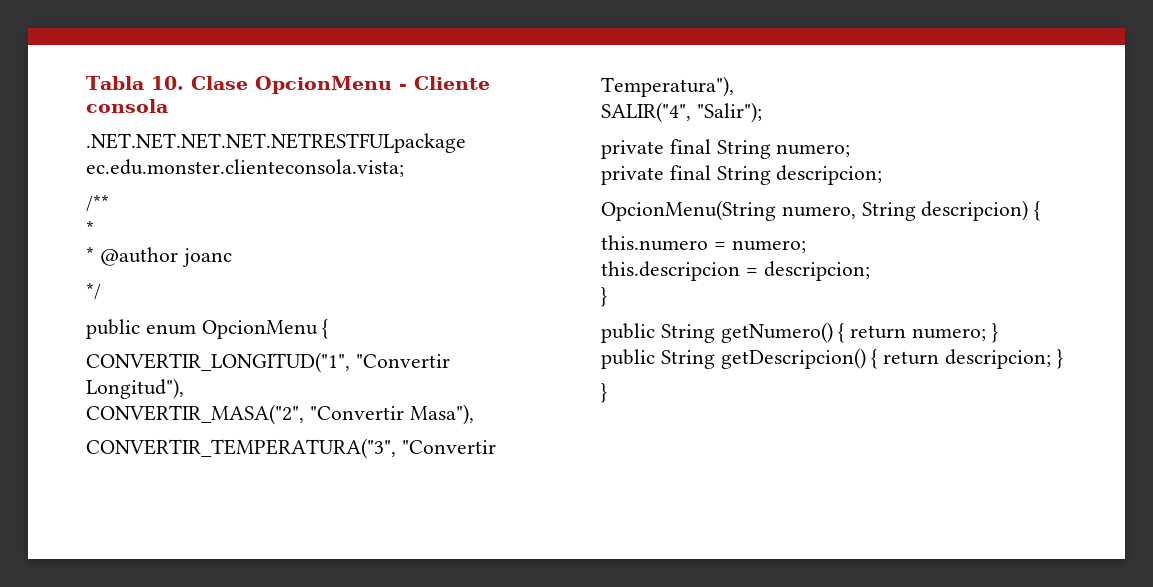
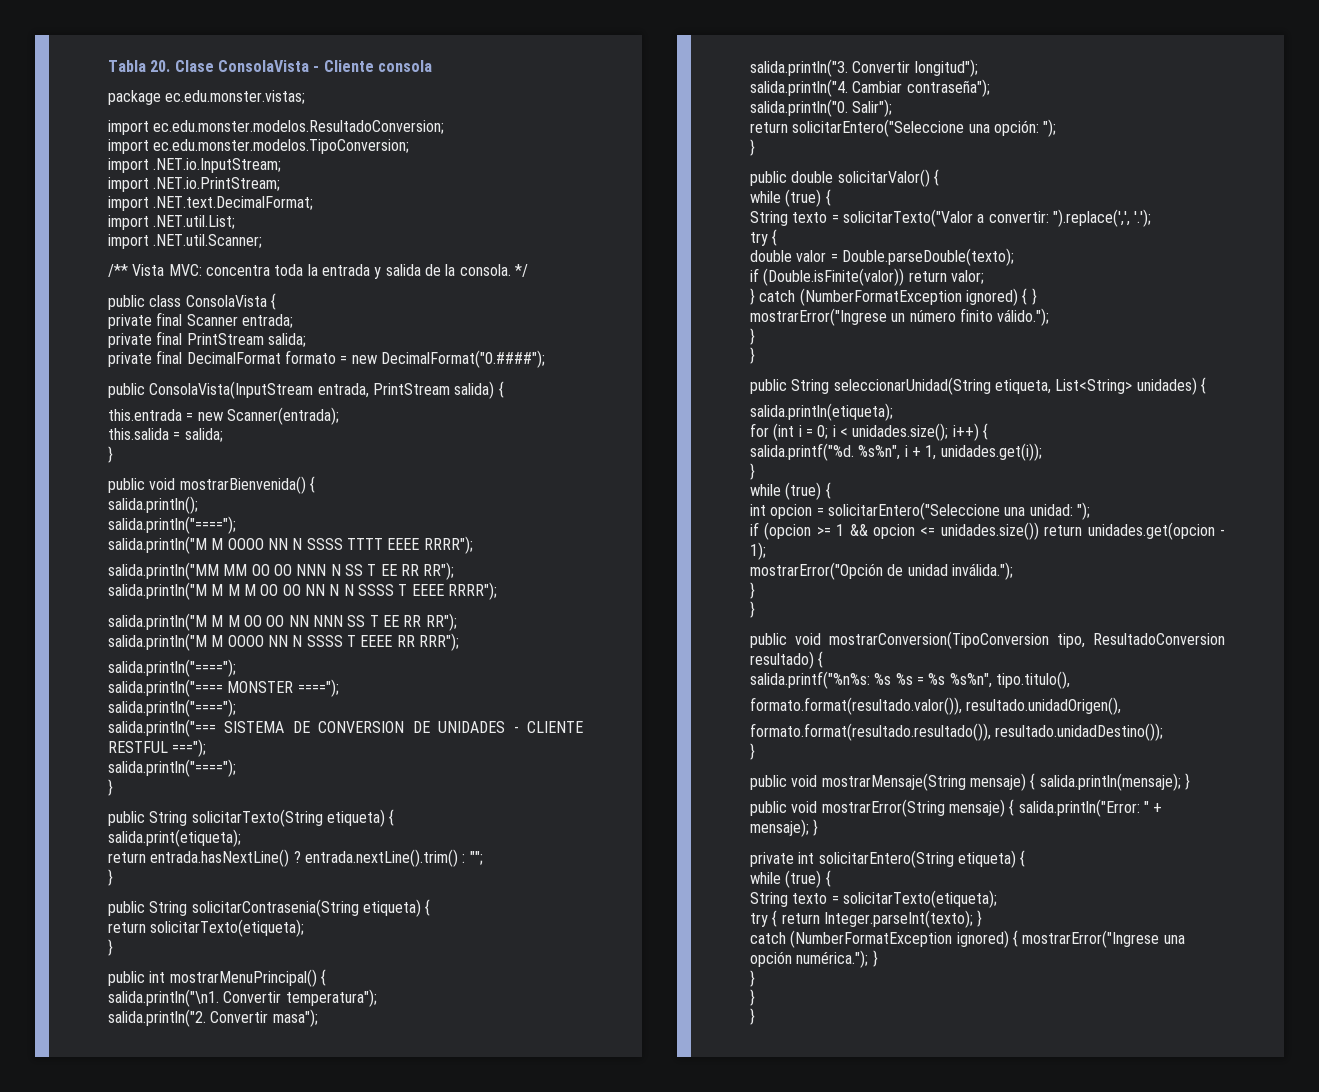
[150,76,392,94] 10. Clase OpcionMenu -> [150,60,309,72] 20. Clase ConsolaVista
[86,133,466,153] [86,159,404,177] [86,195,109,212] [86,221,94,236] [86,247,232,267] .NET.NET.NET.NET.NETRESTFULpackage ec.edu.monster.clienteconsola.vista; // /** // * // * @author joanc // -> [108,90,306,105] [108,120,445,135] [108,139,410,154] [108,158,282,173] [108,177,281,192] [108,196,314,211] [108,215,236,230] [108,234,263,249] [108,264,511,279] package ec.edu.monster.vistas; // import ec.edu.monster.modelos.ResultadoConversion; // import ec.edu.monster.modelos.TipoConversion; // import .NET.io.InputStream; // import .NET.io.PrintStream; // import .NET.text.DecimalFormat; // import .NET.util.List; // import .NET.util.Scanner; // /** Vista MVC: concentra toda la entrada y salida de la consola.
[145,319,329,339] [86,352,450,373] [86,378,184,399] [86,404,474,425] [86,438,496,459] [601,76,734,97] [601,102,762,123] [601,139,851,159] [601,165,883,185] [601,200,1041,221] [601,235,806,253] [601,261,870,281] [601,287,607,307] [601,322,998,343] [601,348,1052,369] enum OpcionMenu { // CONVERTIR_LONGITUD("1", "Convertir Longitud"), // CONVERTIR_MASA("2", "Convertir Masa"), // CONVERTIR_TEMPERATURA("3", "Convertir Temperatura"), // SALIR("4", "Salir"); // private final String numero; // private final String descripcion; // OpcionMenu(String numero, String descripcion) { // this.numero = numero; // this.descripcion = descripcion; // } // public String getNumero() { return numero; } // public String getDescripcion() { return descripcion; -> [149,293,276,310] [108,312,293,329] [108,331,306,348] [108,350,545,368] [108,381,504,399] [108,407,339,425] [108,428,223,442] [108,446,113,463] [108,476,315,494] [108,496,198,514] [108,516,236,534] [108,536,473,554] [108,562,455,580] [108,582,497,600] [108,613,457,631] [108,633,459,651] [108,659,236,677] [108,679,339,697] [108,699,236,717] [108,719,583,737] [108,739,207,757] [108,759,236,777] [108,779,113,796] [108,809,395,827] [108,829,241,847] [108,849,483,867] [108,869,113,886] [108,899,431,917] [108,919,305,937] [108,939,113,956] [108,969,326,987] [108,989,377,1007] [108,1009,318,1027] [750,59,978,77] [750,79,990,97] [750,99,893,117] [750,119,1057,137] [750,139,755,156] [750,169,939,187] [750,189,831,207] [750,209,1152,227] [750,229,778,246] [750,248,1014,266] [750,268,984,286] [750,288,1037,306] [750,308,1050,326] [750,328,755,345] [750,347,755,364] [750,377,1206,395] [750,403,893,421] [750,423,988,441] [750,443,1042,461] [750,463,755,480] [750,482,831,500] [750,502,1090,520] [750,522,1225,540] [750,542,766,560] [750,562,1013,580] [750,582,755,599] [750,601,755,618] [750,631,1225,649] [750,651,824,669] [750,671,1070,689] [750,697,1122,715] [750,723,1164,741] [750,743,755,760] [750,773,1190,791] [750,799,1163,817] [750,819,819,837] [750,850,1026,868] [750,870,831,888] [750,890,997,908] [750,910,983,928] [750,930,1185,948] [750,950,878,968] [750,970,755,987] class ConsolaVista { // private final Scanner entrada; // private final PrintStream salida; // private final DecimalFormat formato = new DecimalFormat("0.####"); // public ConsolaVista(InputStream entrada, PrintStream salida) { // this.entrada = new Scanner(entrada); // this.salida = salida; // } // public void mostrarBienvenida() { // salida.println(); // salida.println("===="); // salida.println("M M OOOO NN N SSSS TTTT EEEE RRRR"); // salida.println("MM MM OO OO NNN N SS T EE RR RR"); // salida.println("M M M M OO OO NN N N SSSS T EEEE RRRR"); // salida.println("M M M OO OO NN NNN SS T EE RR RR"); // salida.println("M M OOOO NN N SSSS T EEEE RR RRR"); // salida.println("===="); // salida.println("==== MONSTER ===="); // salida.println("===="); // salida.println("=== SISTEMA DE CONVERSION DE UNIDADES - CLIENTE RESTFUL ==="); // salida.println("===="); // } // public String solicitarTexto(String etiqueta) { // salida.print(etiqueta); // return entrada.hasNextLine() ? entrada.nextLine().trim() : ""; // } // public String solicitarContrasenia(String etiqueta) { // return solicitarTexto(etiqueta); // } // public int mostrarMenuPrincipal() { // salida.println("\n1. Convertir temperatura"); // salida.println("2. Convertir masa"); // salida.println("3. Convertir longitud"); // salida.println("4. Cambiar contraseña"); // salida.println("0. Salir"); // return solicitarEntero("Seleccione una opción: "); // } // public double solicitarValor() { // while (true) { // String texto = solicitarTexto("Valor a convertir: ").replace(',', '.'); // try { // double valor = Double.parseDouble(texto); // if (Double.isFinite(valor)) return valor; // } catch (NumberFormatException ignored) { } // mostrarError("Ingrese un número finito válido."); // } // } // public String seleccionarUnidad(String etiqueta, List<String> unidades) { // salida.println(etiqueta); // for (int i = 0; i < unidades.size(); i++) { // salida.printf("%d. %s%n", i + 1, unidades.get(i)); // } // while (true) { // int opcion = solicitarEntero("Seleccione una unidad: "); // if (opcion >= 1 && opcion <= unidades.size()) return unidades.get(opcion - 1); // mostrarError("Opción de unidad inválida."); // } // } // public void mostrarConversion(TipoConversion tipo, ResultadoConversion resultado) { // salida.printf("%n%s: %s %s = %s %s%n", tipo.titulo(), // formato.format(resultado.valor()), resultado.unidadOrigen(), // formato.format(resultado.resultado()), resultado.unidadDestino()); // } // public void mostrarMensaje(String mensaje) { salida.println(mensaje); } // public void mostrarError(String mensaje) { salida.println("Error: " + mensaje); } // private int solicitarEntero(String etiqueta) { // while (true) { // String texto = solicitarTexto(etiqueta); // try { return Integer.parseInt(texto); } // catch (NumberFormatException ignored) { mostrarError("Ingrese una opción numérica."); } // } //

